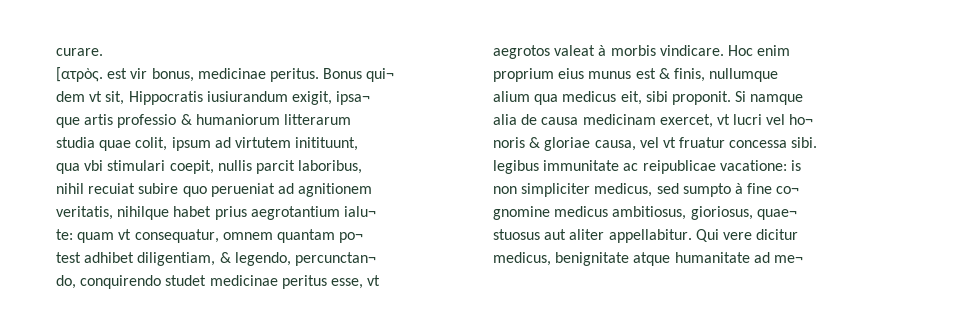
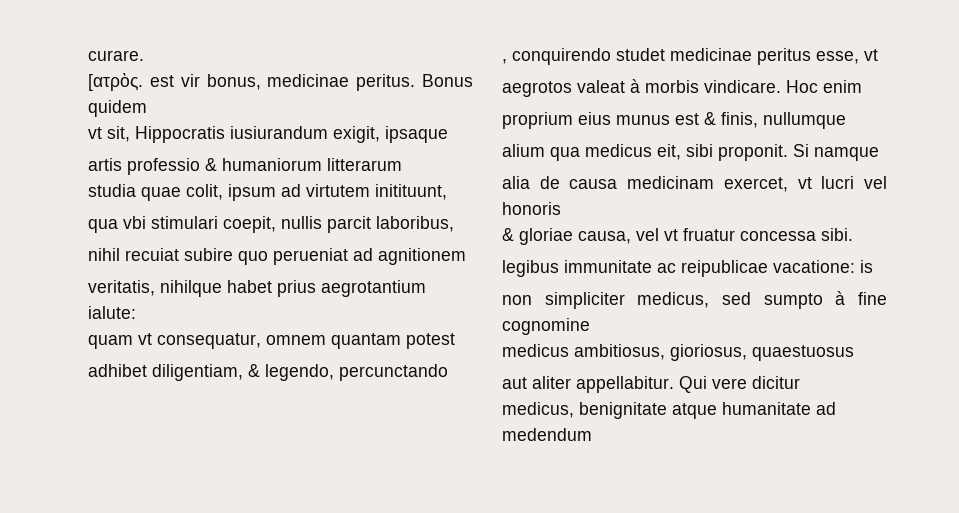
[366,68,395,82] [56,91,85,102] qui¬ // dem -> [88,100,147,117] quidem //
[336,91,371,105] [56,117,80,128] ipsa¬ // que -> [385,126,448,143] ipsaque //
[343,206,376,217] [56,229,73,240] ialu¬ // te: -> [88,306,136,319] ialute: //
[339,232,364,243] [56,252,81,263] po¬ // test -> [406,333,455,349] potest //
[294,252,376,266] [56,275,76,289] percunctan¬ // do, -> [339,364,448,381] [502,59,507,64] percunctando // ,
[789,114,814,125] [493,137,525,148] ho¬ // noris -> [502,202,561,215] honoris //
[776,186,800,194] [493,206,550,220] co¬ // gnomine -> [502,318,590,335] cognomine //
[756,209,797,220] [493,229,540,240] quae¬ // stuosus -> [752,345,854,361] quaestuosus //
[773,255,803,263] me¬ -> [502,428,592,441] medendum

